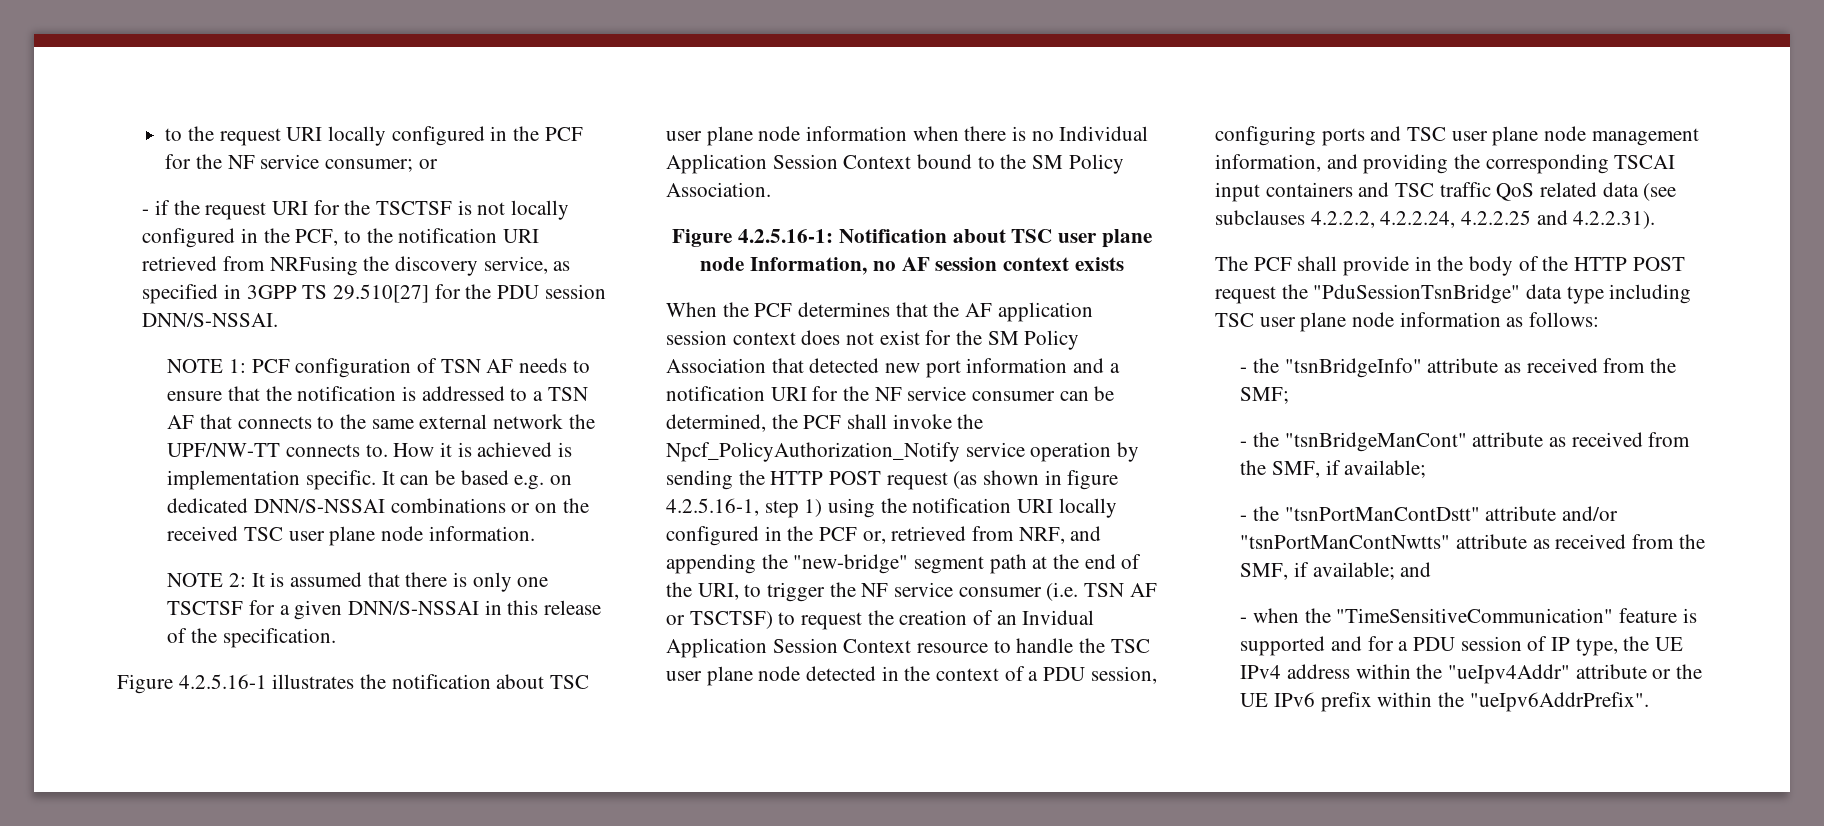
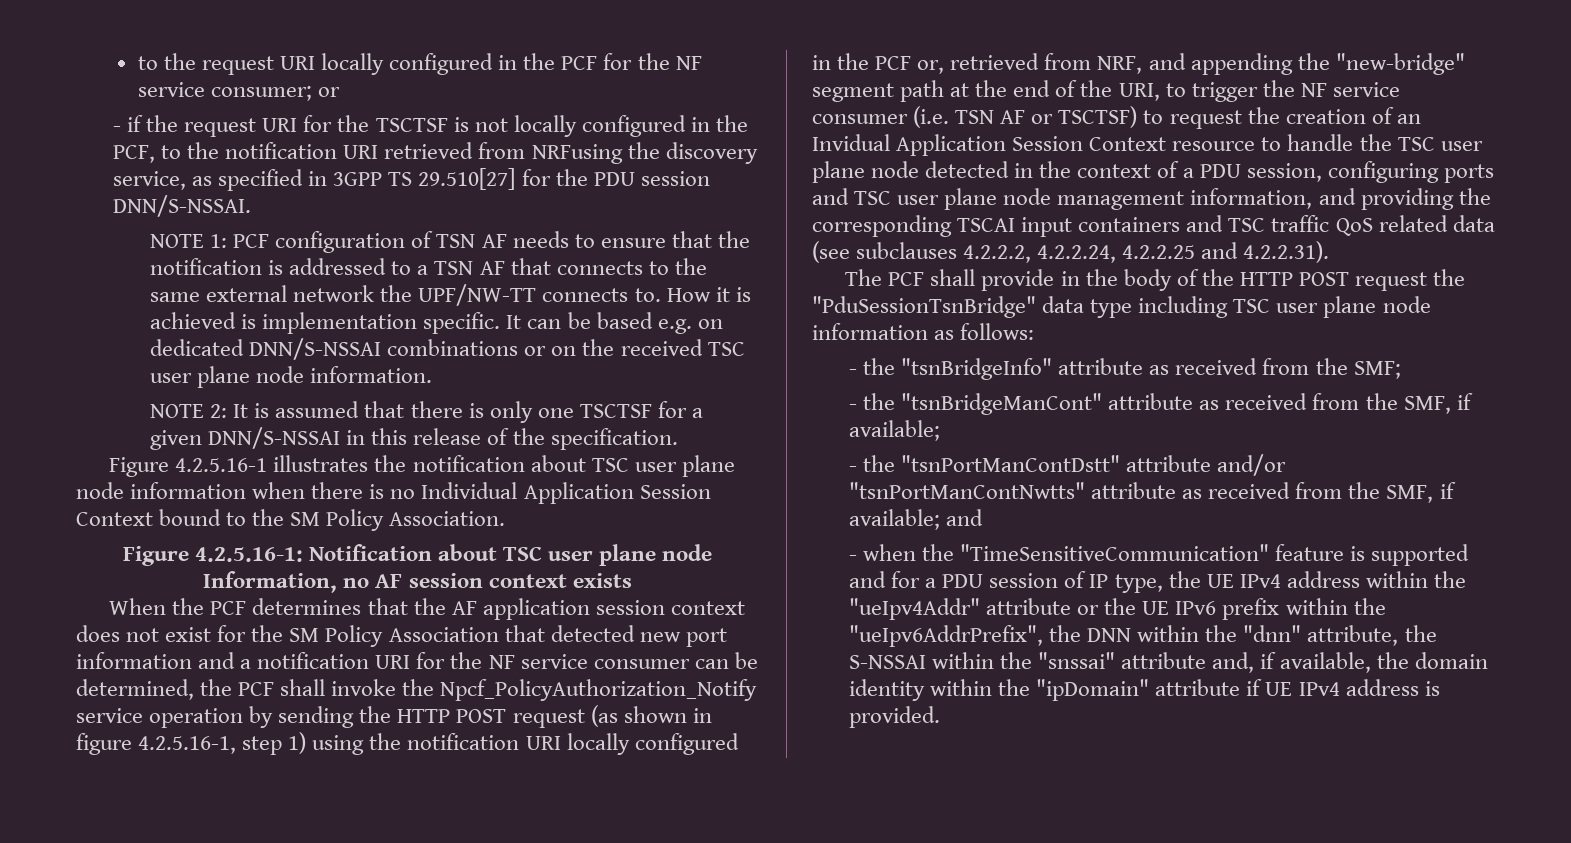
[1469,692,1649,712] "ueIpv6AddrPrefix". -> [849,625,1437,647] [849,652,1488,673] [849,679,1440,701] [849,706,941,728] "ueIpv6AddrPrefix", the DNN within the "dnn" attribute, the S-NSSAI within the "snssai" attribute and, if available, the domain identity within the "ipDomain" attribute if UE IPv4 address is provided.

